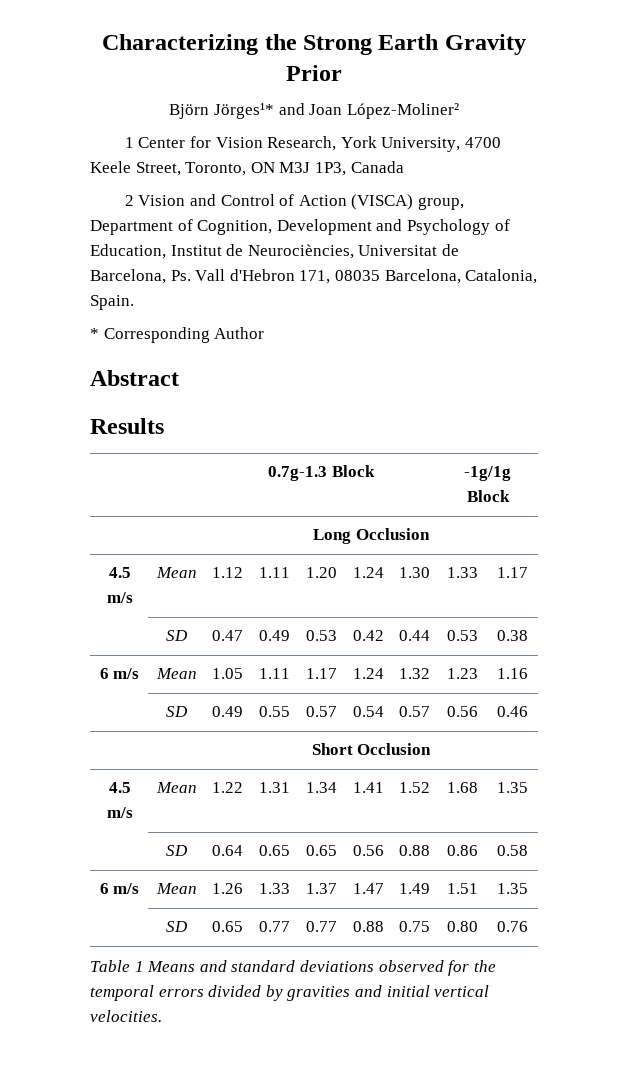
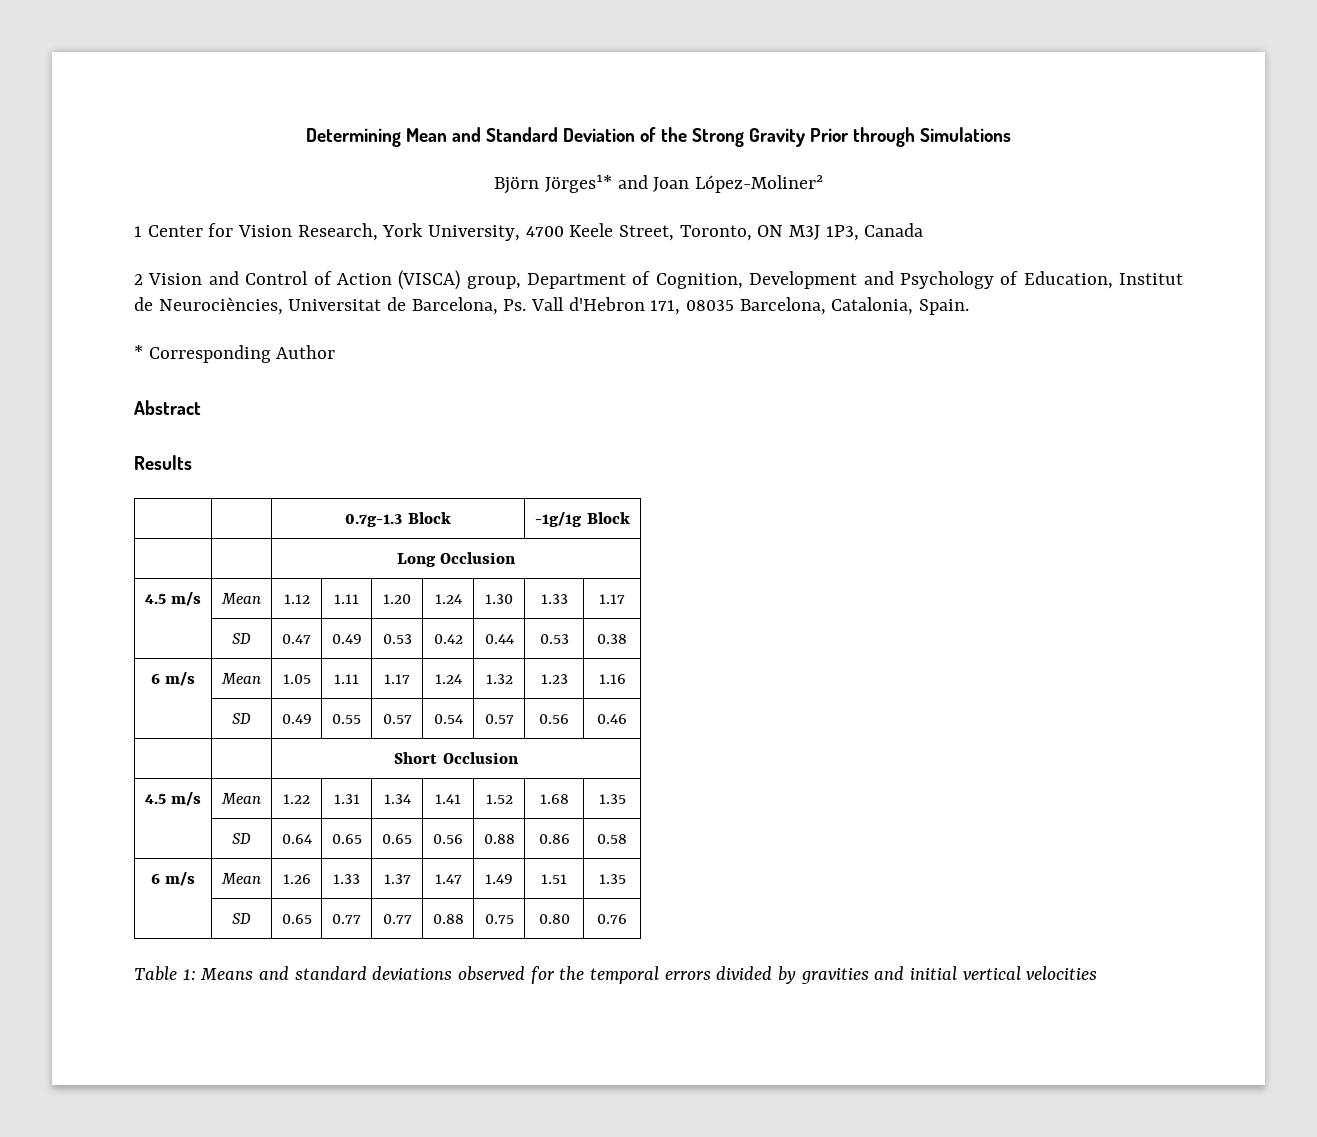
[102,34,259,55] Characterizing -> [305,127,657,147] Determining Mean and Standard Deviation of
[378,34,439,50] Earth -> (744, 137) none
(342, 73) none -> [853,127,1012,147] through Simulations
[134,961,144,972] 1 -> [182,969,196,980] 1:
[90,1010,162,1022] velocities. -> [1026,966,1098,980] velocities

